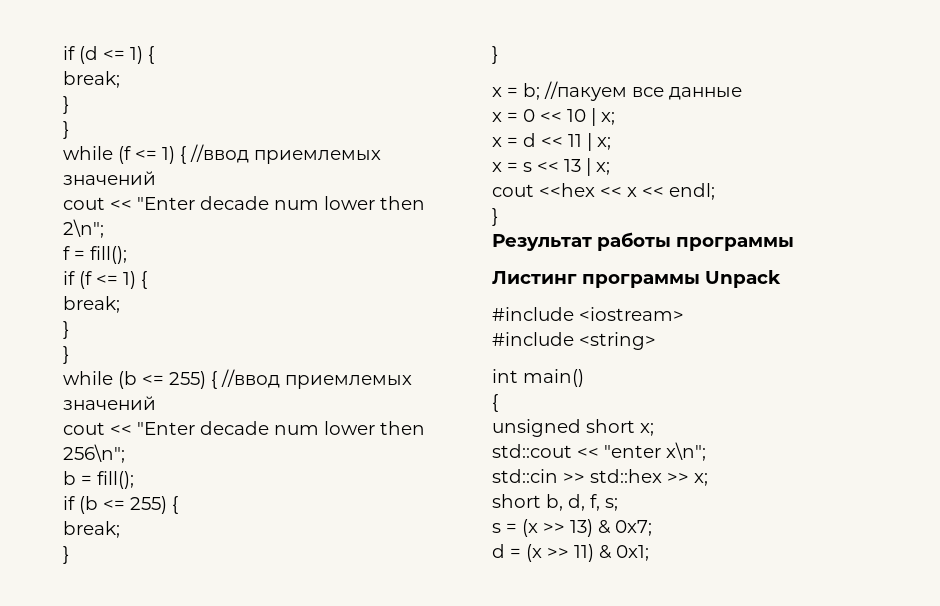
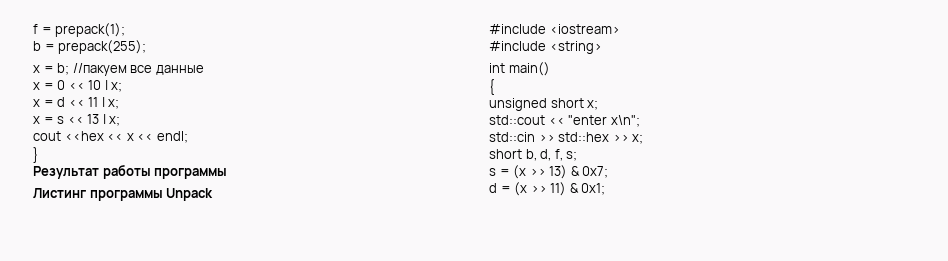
[63,46,154,64] [63,71,120,88] [63,96,69,114] [63,121,69,139] [63,144,381,164] [63,171,156,185] [63,196,425,210] [63,219,104,238] [63,246,127,264] [63,271,147,289] [63,296,120,313] [63,321,69,339] [63,346,69,364] [63,369,412,389] [63,396,156,410] [63,421,425,435] [63,444,125,463] [63,471,134,489] [63,496,178,514] [63,521,120,538] [63,546,69,564] [492,46,498,64] if (d <= 1) { // break; // } // } // while (f <= 1) { //ввод приемлемых значений // cout << "Enter decade num lower then 2\n"; // f = fill(); // if (f <= 1) { // break; // } // } // while (b <= 255) { //ввод приемлемых значений // cout << "Enter decade num lower then 256\n"; // b = fill(); // if (b <= 255) { // break; // } // } -> [33,23,126,37] [33,40,147,54] f = prepack(1); // b = prepack(255);

